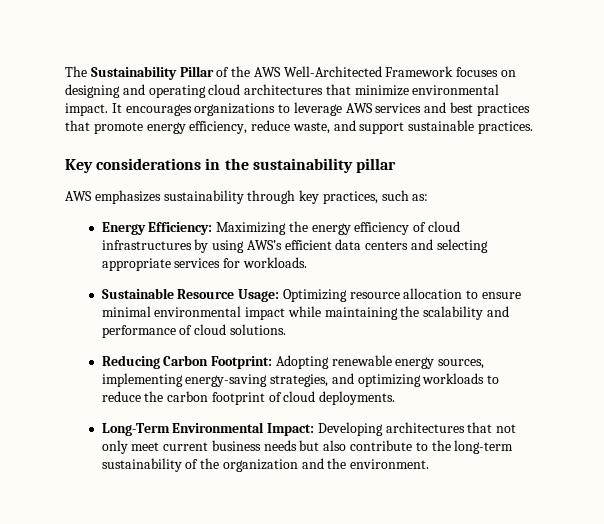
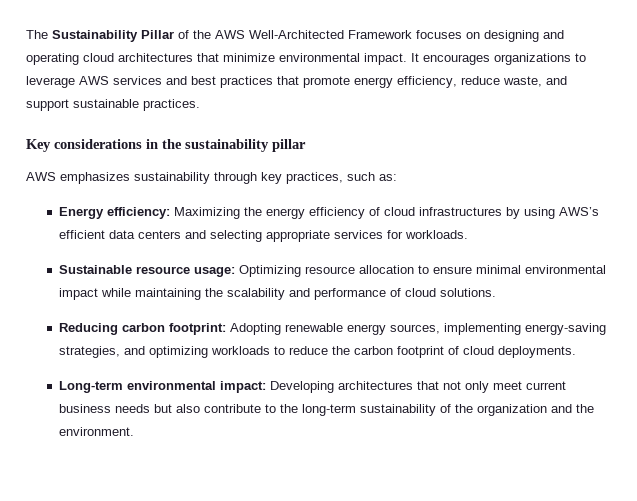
[148,222,213,235] Efficiency: -> [106,207,170,219] efficiency:
[177,289,280,302] Resource Usage: -> [135,266,235,277] resource usage:
[163,355,273,369] Carbon Footprint: -> [121,323,226,335] carbon footprint:
[101,422,315,436] Long-Term Environmental Impact: -> [58,381,266,393] Long-term environmental impact:

